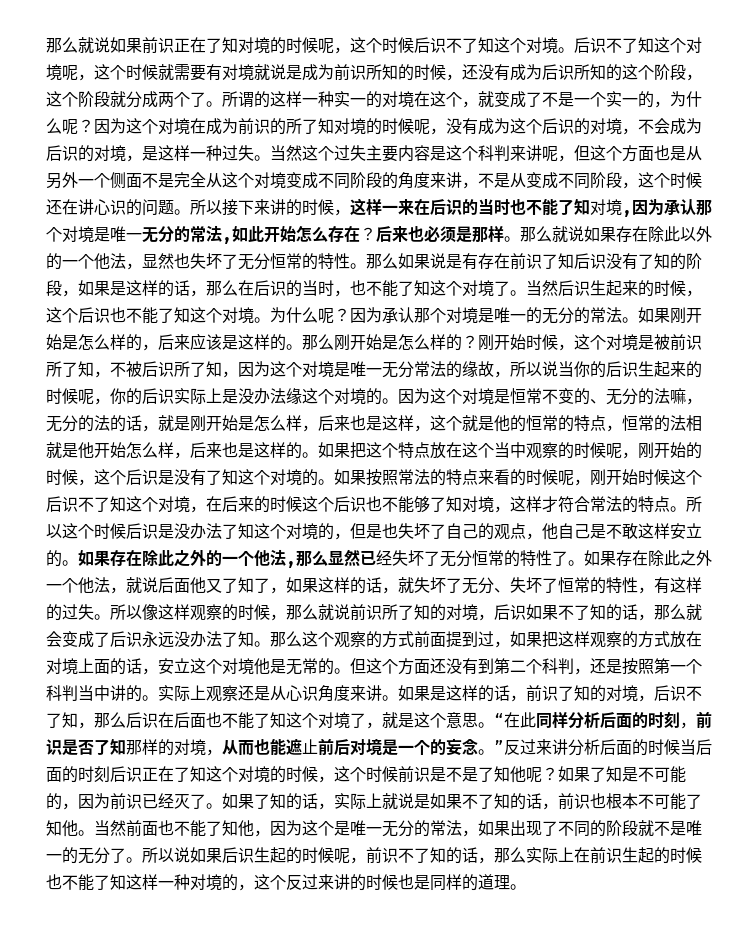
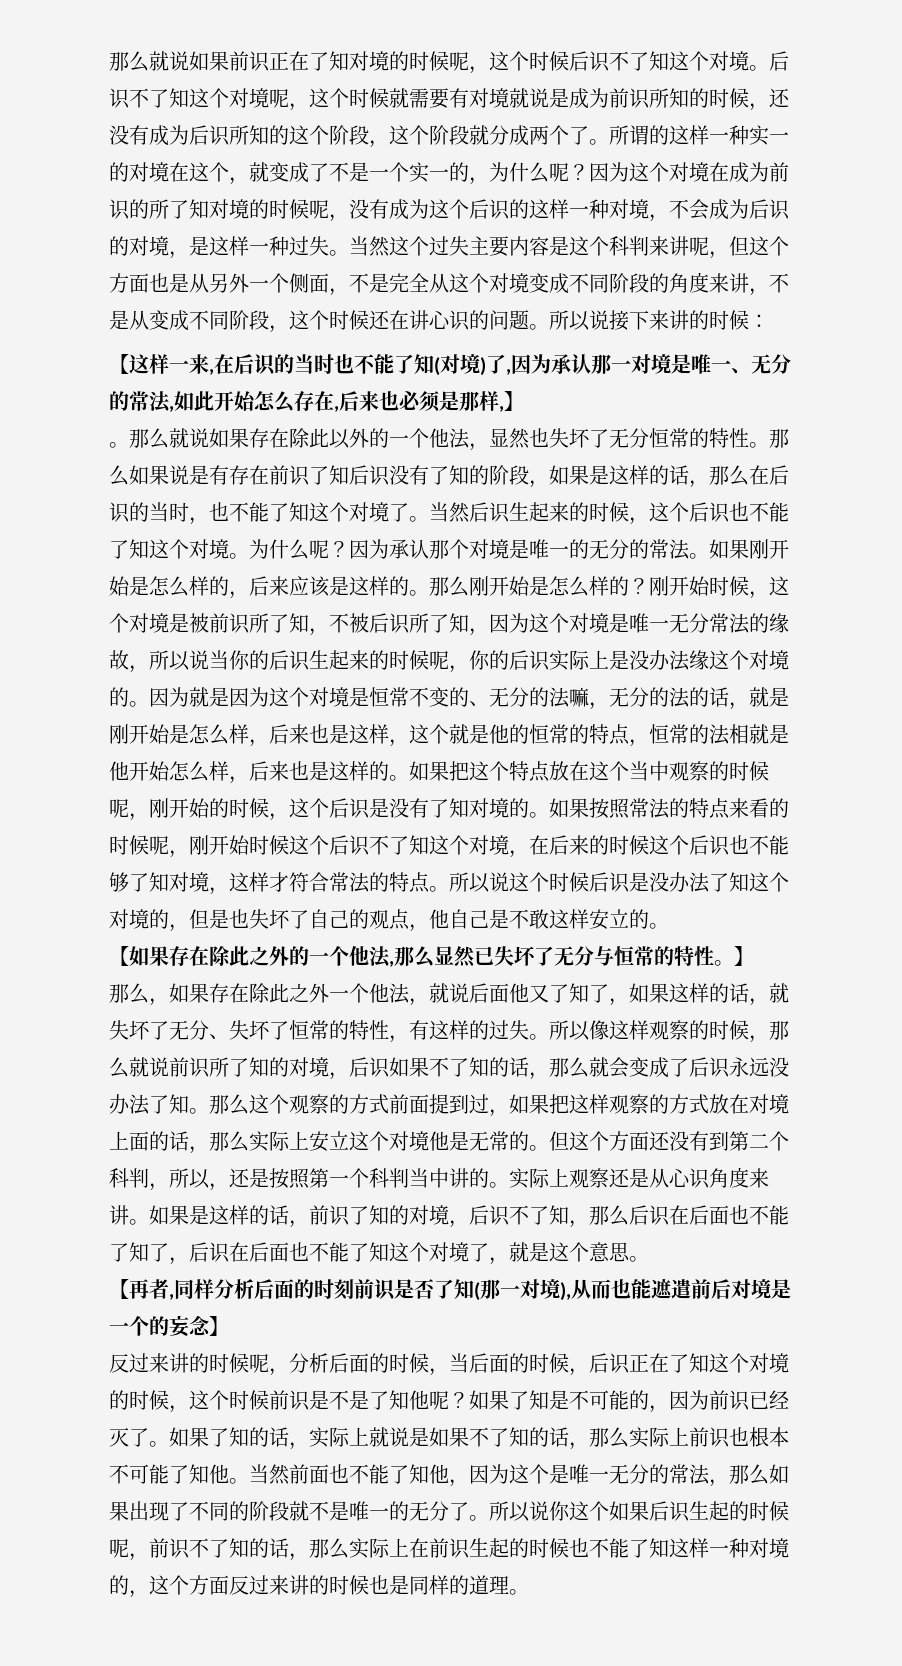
(590, 126) none -> [529,199,609,219] 这样一种
(142, 180) none -> [329,288,349,296] ，
(222, 207) none -> [589,310,609,330] 说
[334,209,350,216] ， -> [749,314,769,328] [109,354,129,374] ： // 【
(414, 207) none -> [209,369,214,375] ,
[590,199,622,216] 对境 -> [434,354,506,376] (对境)了
[46,226,142,243] 个对境是唯一 -> [611,354,751,374] 一对境是唯一、
[360,227,376,241] ？ -> [334,406,339,412] ,
(504, 233) none -> [499,391,524,412] ,】 //
(430, 396) none -> [189,687,269,707] 就是因为
[238,469,270,485] 这个 -> (469, 808) none
(62, 531) none -> [489,872,509,892] 说
(78, 563) none -> [109,946,129,966] // 【
[376,550,584,567] 经失坏了无分恒常的特性了。 -> [494,946,754,966] [109,983,169,1006] 失坏了无分与恒常的特性。】 // 那么，
(158, 671) none -> [209,1131,309,1152] 那么实际上
(590, 671) none -> [169,1168,229,1191] 所以，
(286, 720) none -> [149,1242,389,1265] 了，后识在后面也不能了知
[494,712,536,728] “在此 -> [109,1279,174,1300] // 【再者,
[680,722,696,729] ， -> (354, 1289) none
[126,739,222,756] 那样的对境， -> [474,1279,571,1301] (那一对境),
[302,739,318,754] 止 -> [671,1279,691,1299] 遣
[478,739,568,755] 。”反过来讲 -> [209,1316,229,1336] [109,1353,289,1376] 】 // 反过来讲的时候呢，
(680, 747) none -> [429,1368,449,1376] ，
[94,766,110,783] 刻 -> [549,1353,589,1376] 候，
(558, 806) none -> [589,1427,689,1448] 那么实际上
(478, 833) none -> [729,1464,769,1485] 那么
(190, 855) none -> [549,1501,609,1521] 你这个
(286, 882) none -> [189,1575,229,1595] 方面

